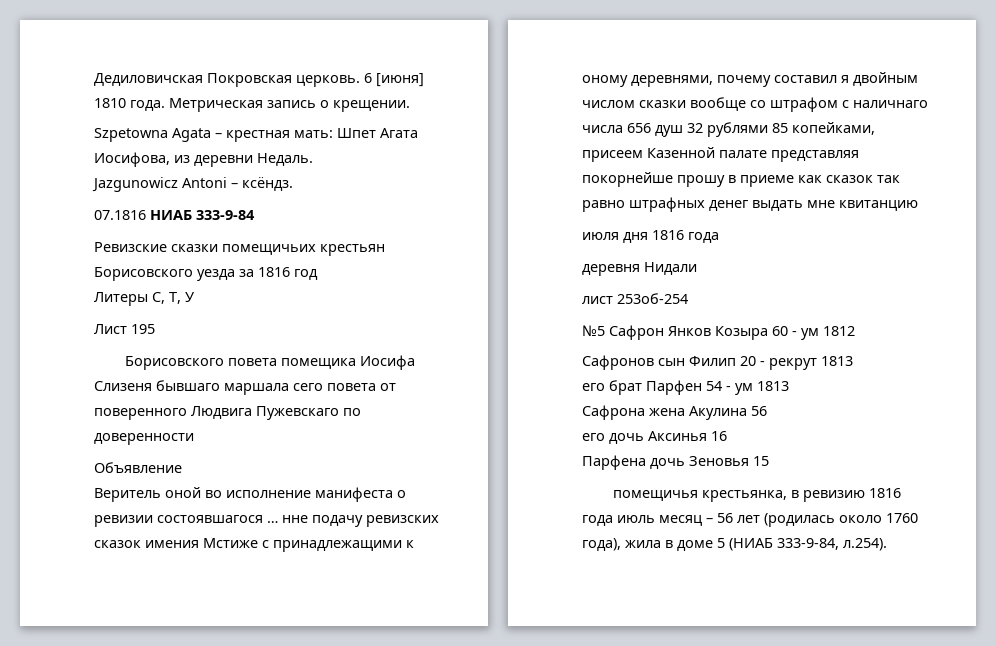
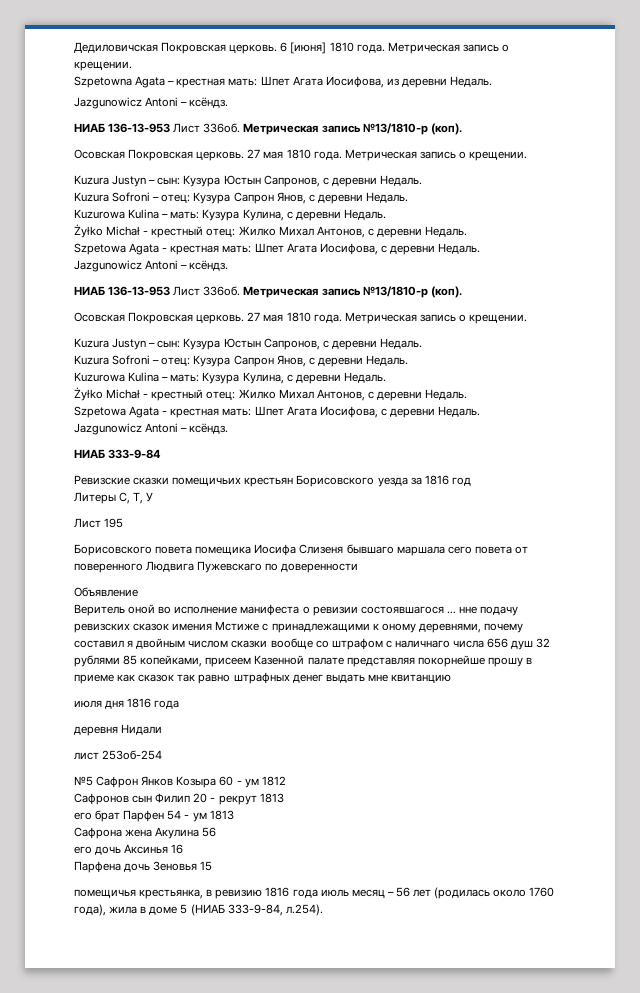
[94,210,146,220] 07.1816 -> [74,123,462,135] [74,149,528,161] [74,175,422,187] [74,192,408,204] [74,209,386,221] [74,224,468,238] [74,243,481,255] [74,260,229,272] [74,286,462,298] [74,312,528,324] [74,338,422,350] [74,355,408,367] [74,372,386,384] [74,387,468,401] [74,406,481,418] [74,423,229,435] НИАБ 136-13-953 Лист 336об. Метрическая запись №13/1810-р (коп). // Осовская Покровская церковь. 27 мая 1810 года. Метрическая запись о крещении. // Kuzura Justyn – сын: Кузура Юстын Сапронов, с деревни Недаль. // Kuzura Sofroni – отец: Кузура Сапрон Янов, с деревни Недаль. // Kuzurowa Kulina – мать: Кузура Кулина, с деревни Недаль. // Żyłko Michał - крестный отец: Жилко Михал Антонов, с деревни Недаль. // Szpetowa Agata - крестная мать: Шпет Агата Иосифова, с деревни Недаль. // Jazgunowicz Antoni – ксёндз. // НИАБ 136-13-953 Лист 336об. Метрическая запись №13/1810-р (коп). // Осовская Покровская церковь. 27 мая 1810 года. Метрическая запись о крещении. // Kuzura Justyn – сын: Кузура Юстын Сапронов, с деревни Недаль. // Kuzura Sofroni – отец: Кузура Сапрон Янов, с деревни Недаль. // Kuzurowa Kulina – мать: Кузура Кулина, с деревни Недаль. // Żyłko Michał - крестный отец: Жилко Михал Антонов, с деревни Недаль. // Szpetowa Agata - крестная мать: Шпет Агата Иосифова, с деревни Недаль. // Jazgunowicz Antoni – ксёндз. //

